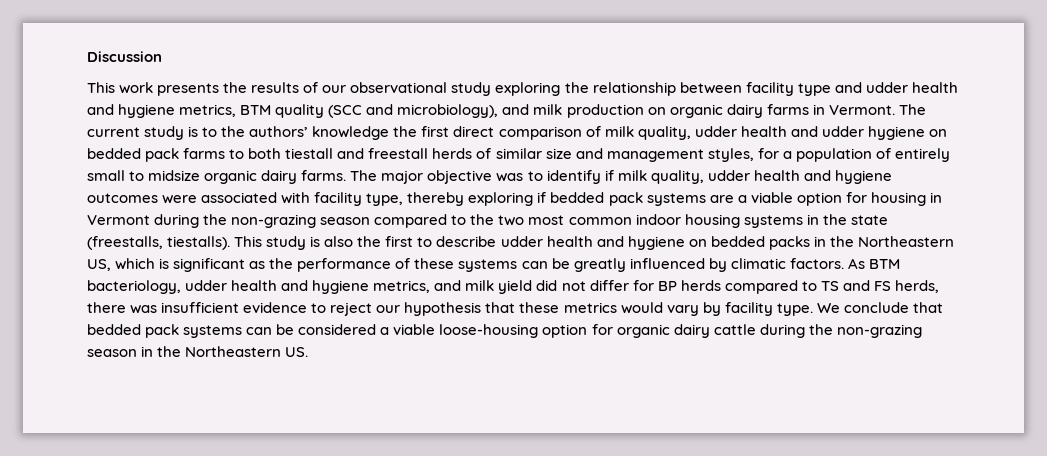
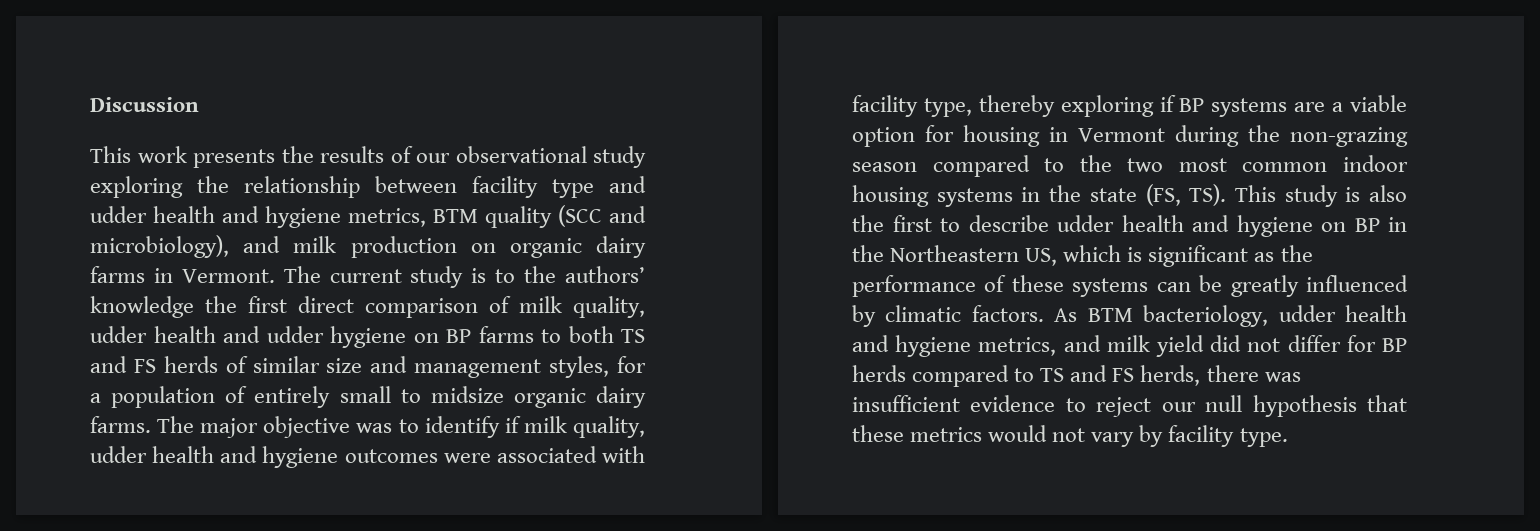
[87,148,180,162] bedded pack -> [446,329,471,343] BP
[285,148,429,159] tiestall and freestall -> [621,329,645,343] [90,356,156,373] TS and FS
[550,192,643,206] bedded pack -> [1179,98,1205,112] BP
[87,236,231,250] (freestalls, tiestalls). -> [1145,184,1227,206] (FS, TS).
[710,236,810,250] bedded packs -> [1354,218,1380,232] BP
(401, 309) none -> [1205,395,1243,412] null
(663, 308) none -> [1052,428,1086,442] not
[816,302,943,313] [87,324,922,338] [87,346,309,357] We conclude that bedded pack systems can be considered a viable loose-housing option for organic dairy cattle during the non-grazing season in the Northeastern US. -> (1288, 437) none

